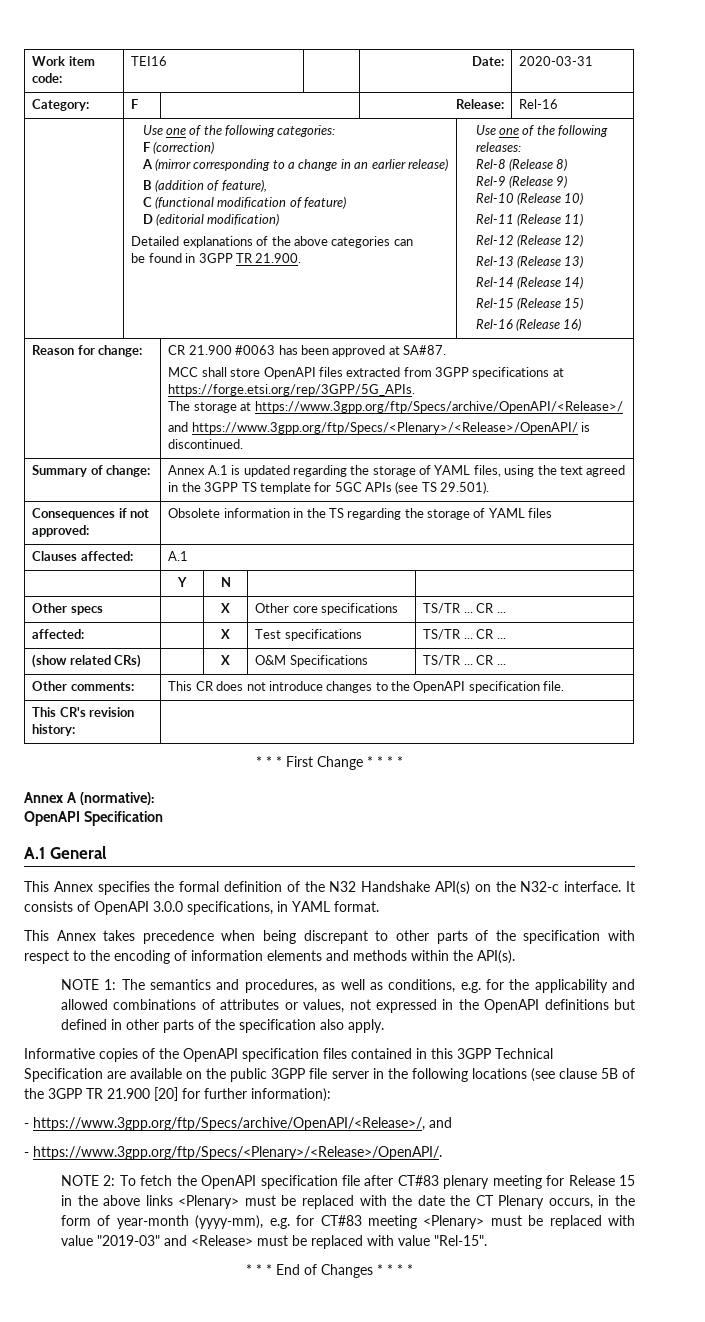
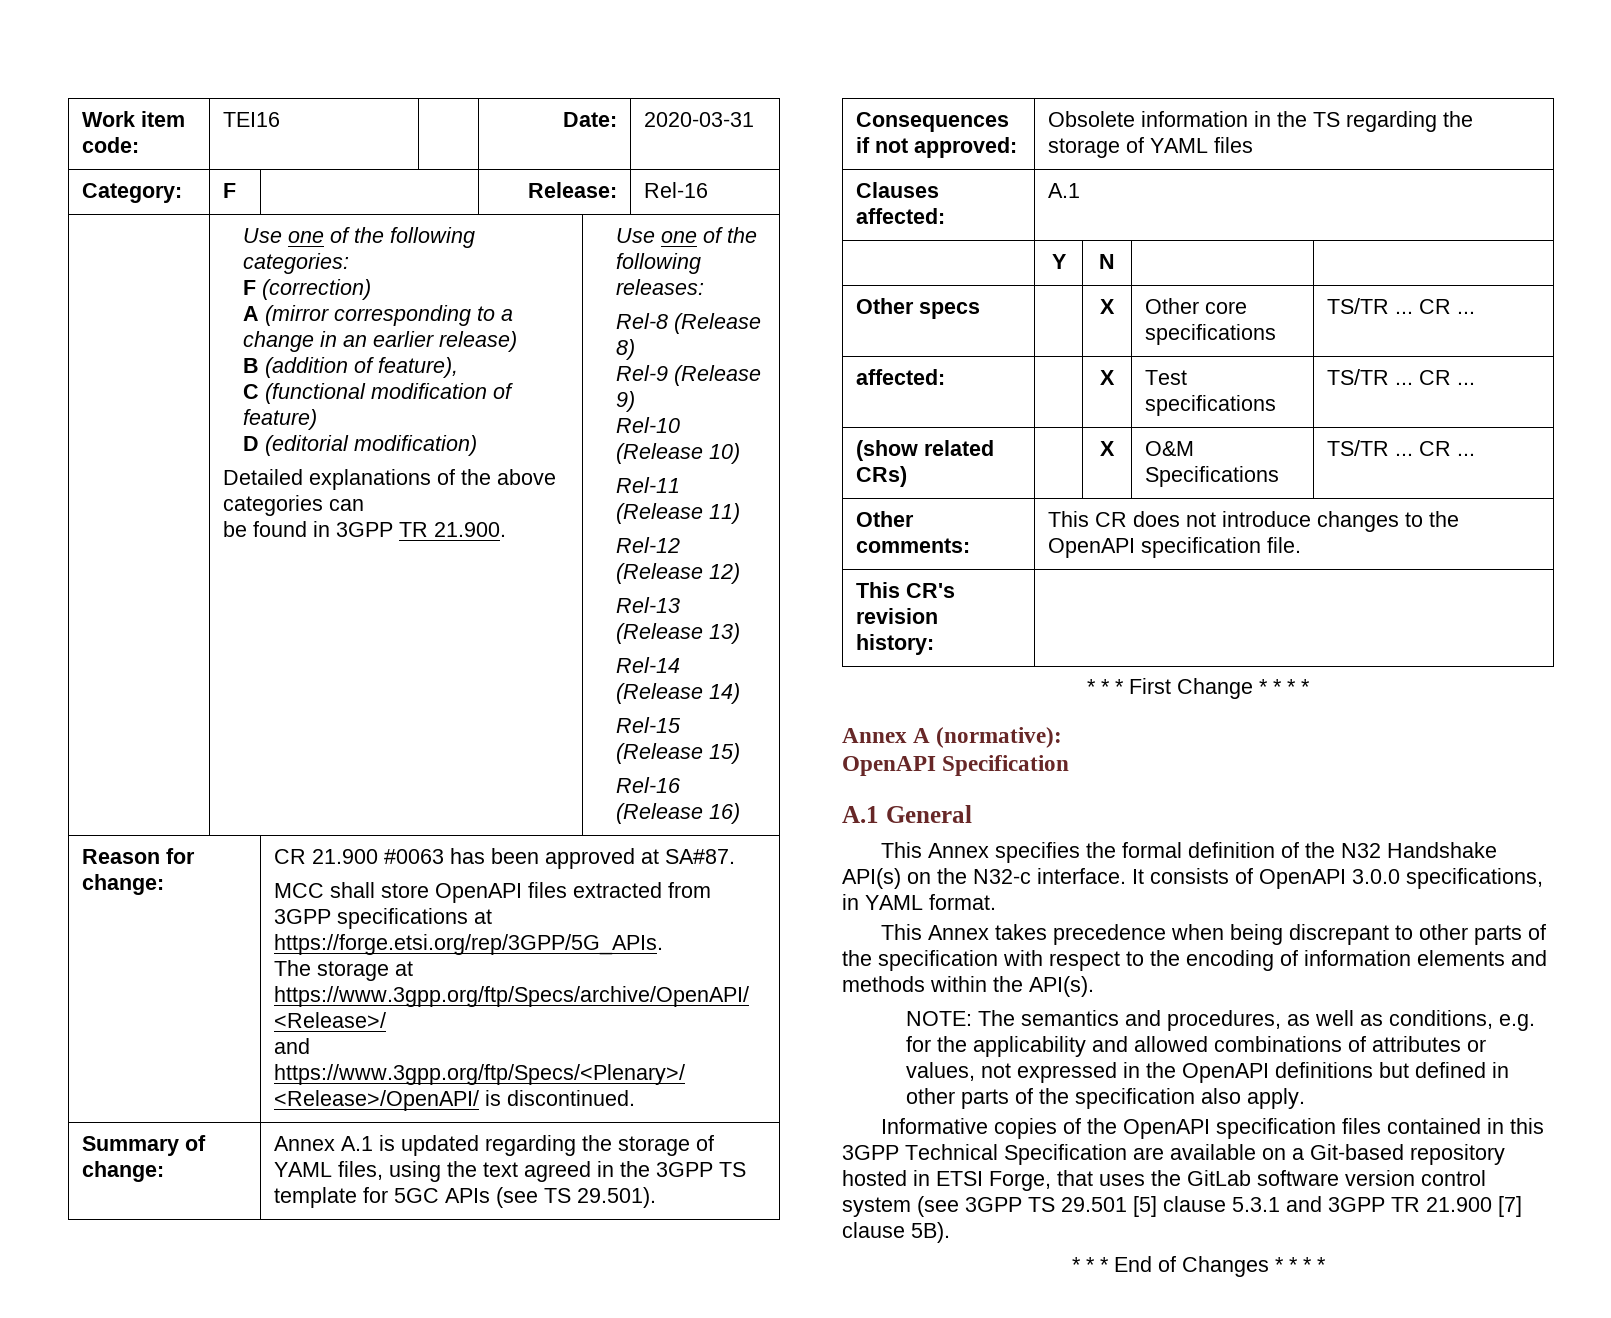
[61,979,117,990] NOTE 1: -> [906,1011,973,1026] NOTE:
[206,1068,635,1082] [24,1087,331,1102] [24,1117,452,1131] [24,1146,442,1160] [61,1175,635,1189] [61,1195,635,1209] [61,1215,636,1229] [61,1235,488,1249] the public 3GPP file server in the following locations (see clause 5B of the 3GPP TR 21.900 [20] for further information): // - https://www.3gpp.org/ftp/Specs/archive/OpenAPI/<Release>/, and // - https://www.3gpp.org/ftp/Specs/<Plenary>/<Release>/OpenAPI/. // NOTE 2: To fetch the OpenAPI specification file after CT#83 plenary meeting for Release 15 in the above links <Plenary> must be replaced with the date the CT Plenary occurs, in the form of year-month (yyyy-mm), e.g. for CT#83 meeting <Plenary> must be replaced with value "2019-03" and <Release> must be replaced with value "Rel-15". -> [1292,1144,1505,1165] [842,1170,1486,1191] [842,1196,1522,1217] [842,1222,950,1243] a Git-based repository hosted in ETSI Forge, that uses the GitLab software version control system (see 3GPP TS 29.501 [5] clause 5.3.1 and 3GPP TR 21.900 [7] clause 5B).

